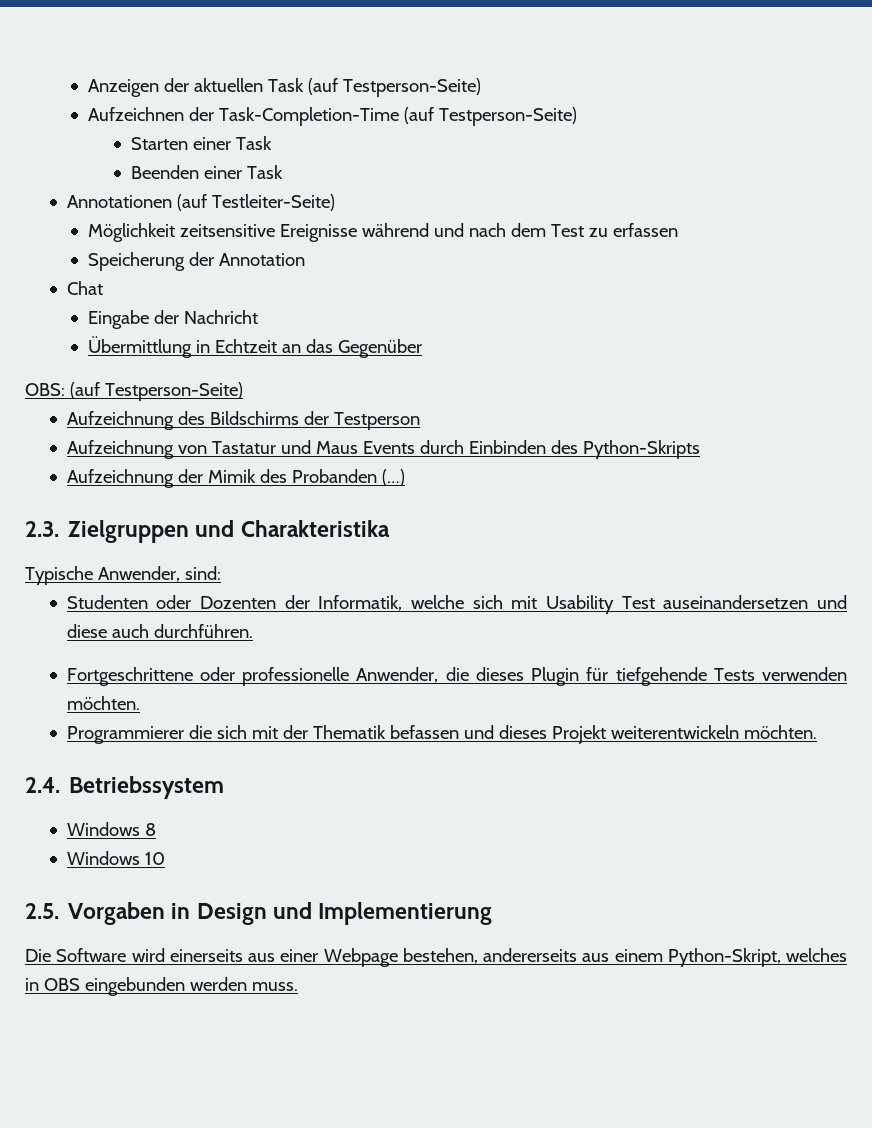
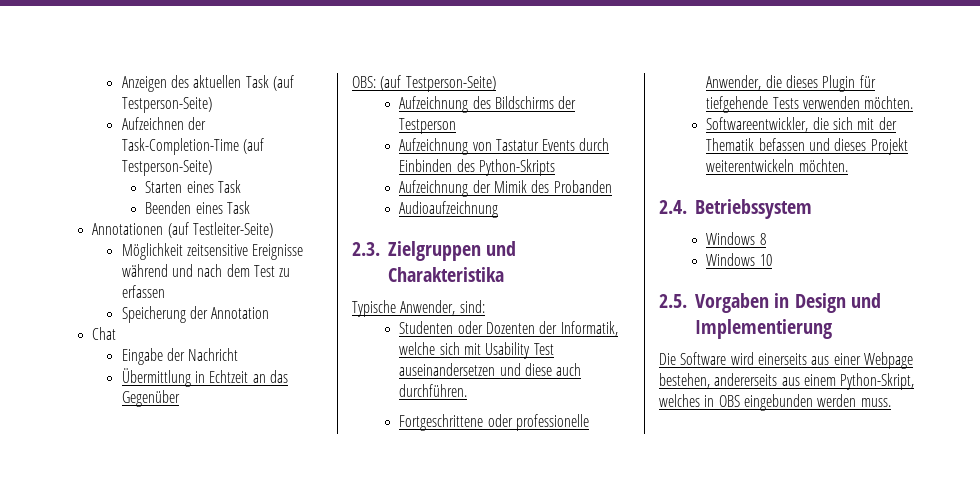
[164,78,190,92] der -> [171,75,190,88] des
[192,137,231,150] einer -> [186,181,214,193] eines
[203,166,242,179] einer -> [195,202,223,214] eines
[280,440,358,454] und Maus -> (539, 145) none
[381,469,405,486] (…) -> [399,201,499,218] // Audioaufzeichnung
[66,726,184,744] Programmierer -> [706,117,809,132] Softwareentwickler,

